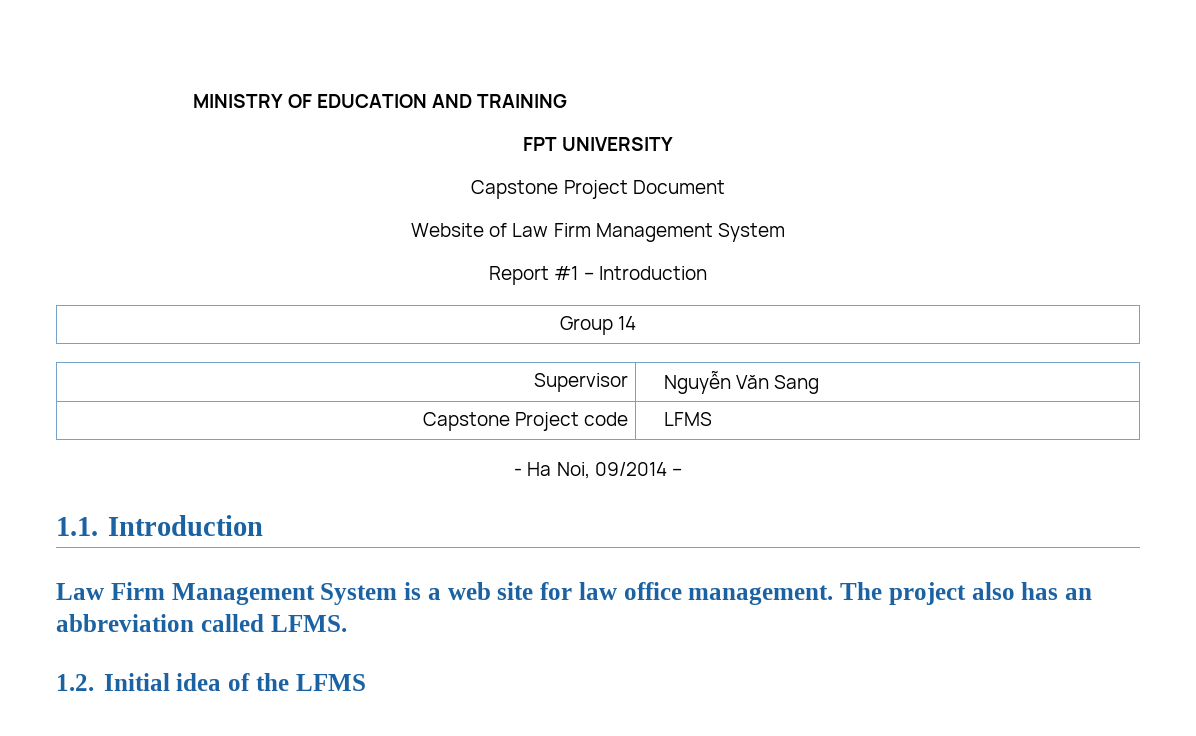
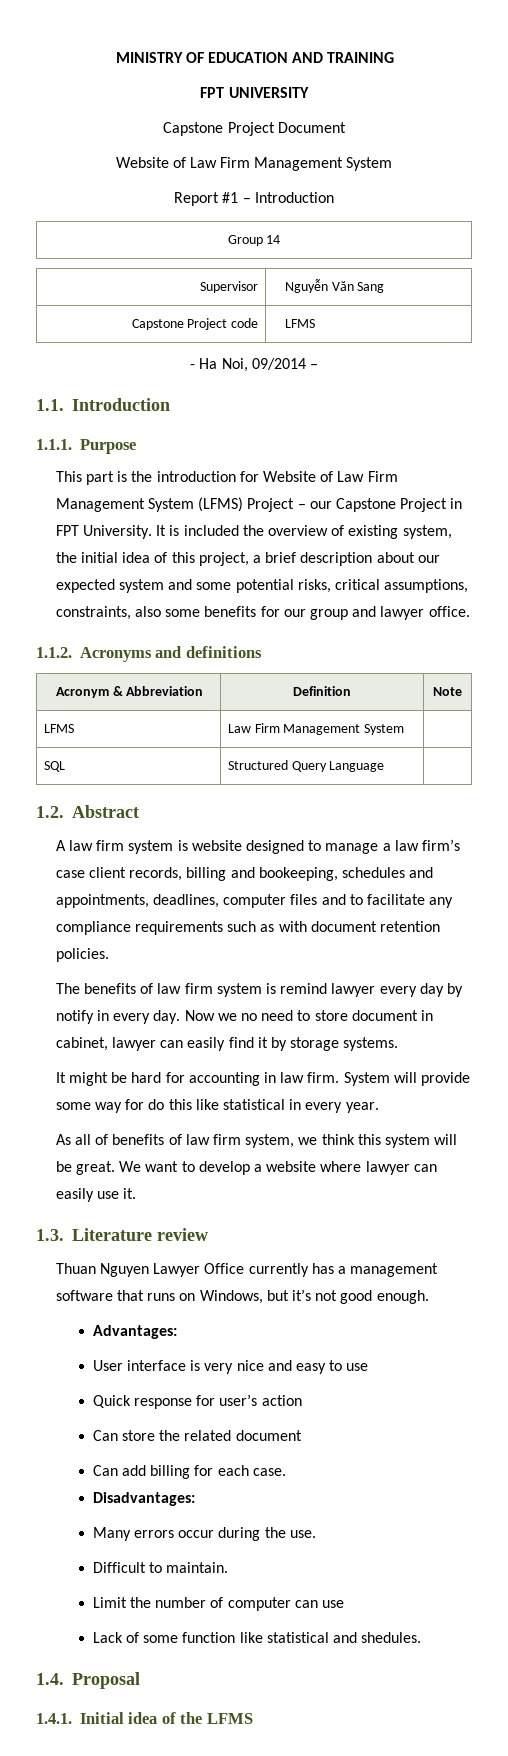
[56,582,1092,605] [56,614,347,632] [56,674,94,691] Law Firm Management System is a web site for law office management. The project also has an abbreviation called LFMS. // 1.2. -> [36,439,136,454] [55,471,398,485] [55,497,463,512] [55,525,452,539] [55,552,440,566] [55,579,469,593] [55,606,470,620] [36,646,262,662] [55,686,204,698] [293,686,351,696] [433,687,462,696] [43,724,74,733] [227,723,405,735] [43,761,65,772] [227,760,385,772] [36,805,139,818] [55,839,460,854] [55,867,434,881] [55,894,454,908] [55,921,441,935] [55,948,109,962] [55,983,463,997] [55,1010,433,1024] [55,1037,399,1051] [55,1072,470,1086] [55,1099,379,1113] [55,1134,458,1148] [55,1161,437,1175] [55,1188,137,1202] [36,1228,208,1241] [55,1263,439,1277] [55,1289,429,1304] [92,1325,177,1339] [92,1360,369,1374] [92,1394,302,1409] [92,1430,302,1441] [92,1465,286,1479] [92,1492,195,1506] [92,1527,316,1541] [92,1562,229,1573] [92,1597,344,1611] [92,1632,422,1643] [36,1672,140,1689] [36,1713,72,1724] 1.1.1. Purpose // This part is the introduction for Website of Law Firm Management System (LFMS) Project – our Capstone Project in FPT University. It is included the overview of existing system, the initial idea of this project, a brief description about our expected system and some potential risks, critical assumptions, constraints, also some benefits for our group and lawyer office. // 1.1.2. Acronyms and definitions // Acronym & Abbreviation | Definition | Note // LFMS | Law Firm Management System | // SQL | Structured Query Language | // 1.2. Abstract // A law firm system is website designed to manage a law firm’s case client records, billing and bookeeping, schedules and appointments, deadlines, computer files and to facilitate any compliance requirements such as with document retention policies. // The benefits of law firm system is remind lawyer every day by notify in every day. Now we no need to store document in cabinet, lawyer can easily find it by storage systems. // It might be hard for accounting in law firm. System will provide some way for do this like statistical in every year. // As all of benefits of law firm system, we think this system will be great. We want to develop a website where lawyer can easily use it. // 1.3. Literature review // Thuan Nguyen Lawyer Office currently has a management software that runs on Windows, but it’s not good enough. // Advantages: // User interface is very nice and easy to use // Quick response for user’s action // Can store the related document // Can add billing for each case. // Disadvantages: // Many errors occur during the use. // Difficult to maintain. // Limit the number of computer can use // Lack of some function like statistical and shedules. // 1.4. Proposal // 1.4.1.

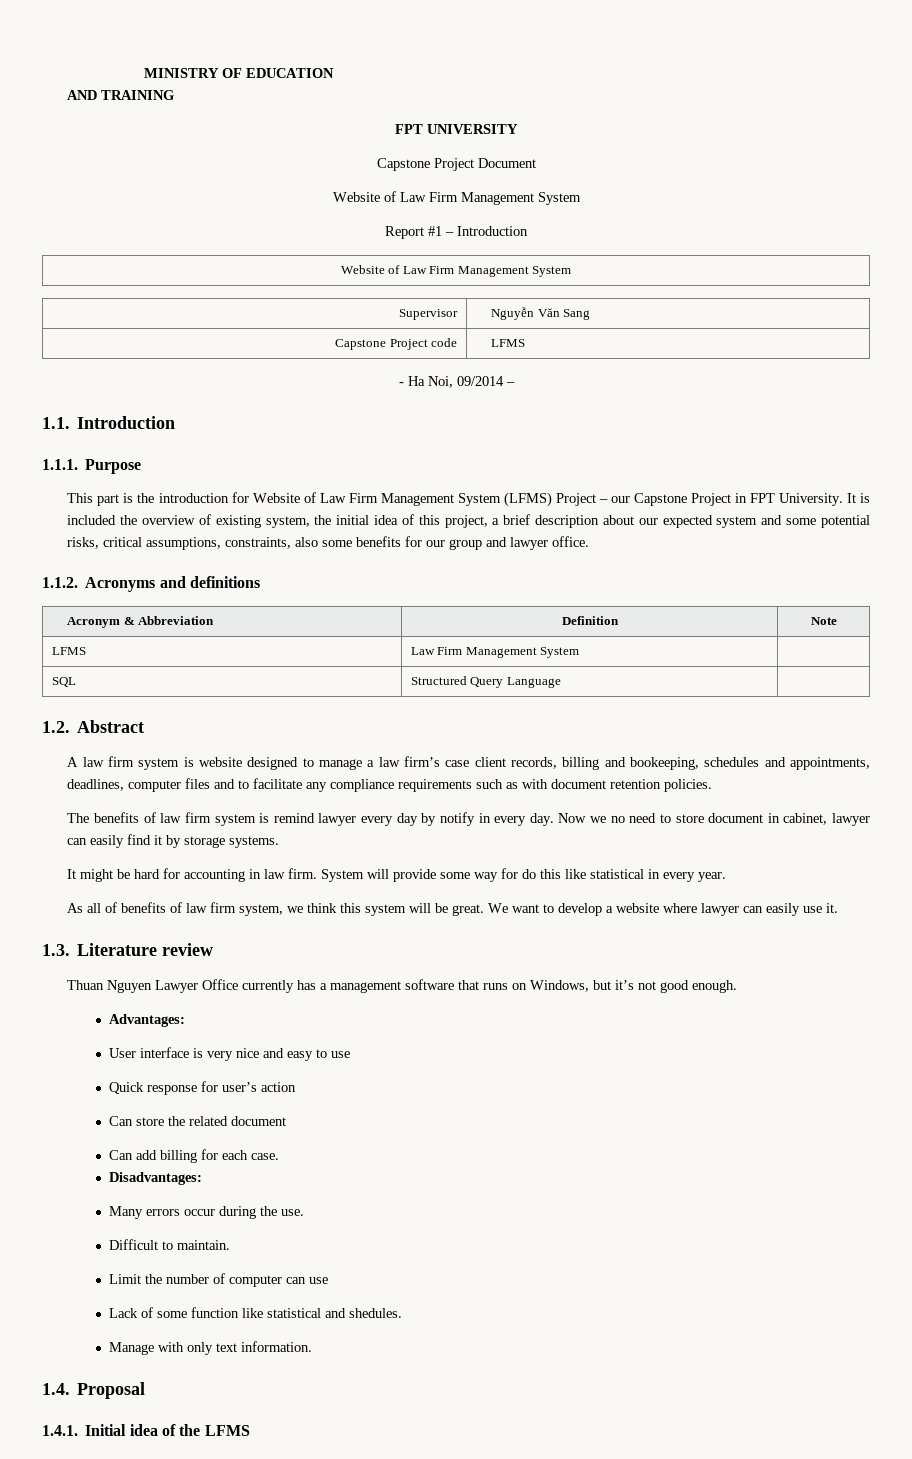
(288, 57) none -> (334, 73) //
[227,235,281,246] Group 14 -> [340,265,572,277] Website of Law Firm Management System
(422, 1637) none -> [108,1341,312,1355] // Manage with only text information.

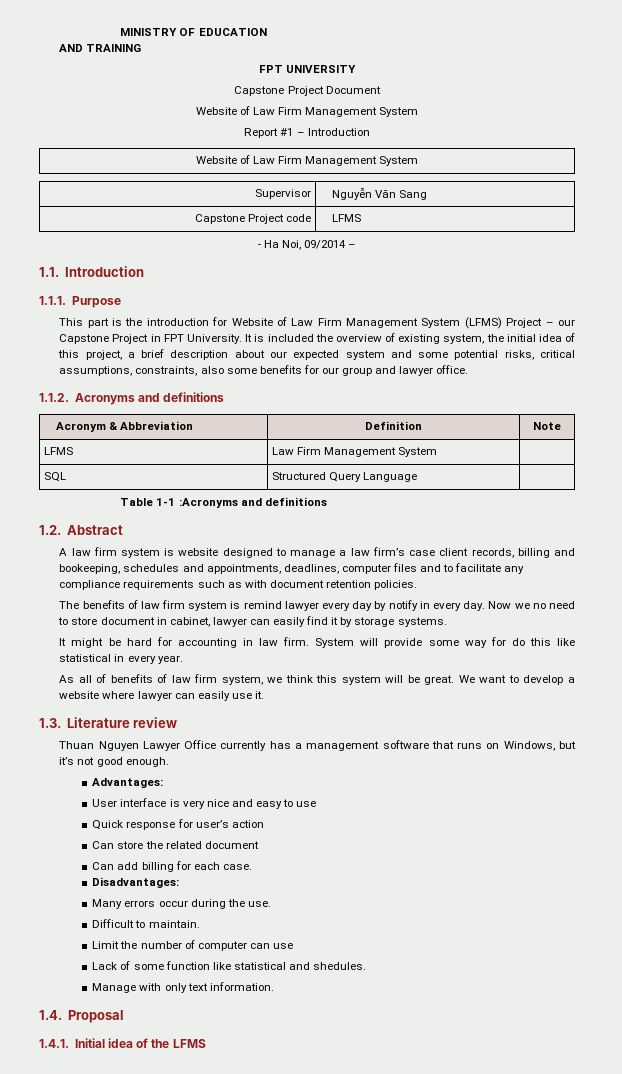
(561, 682) none -> [120,497,327,508] // Table 1-1 :Acronyms and definitions

